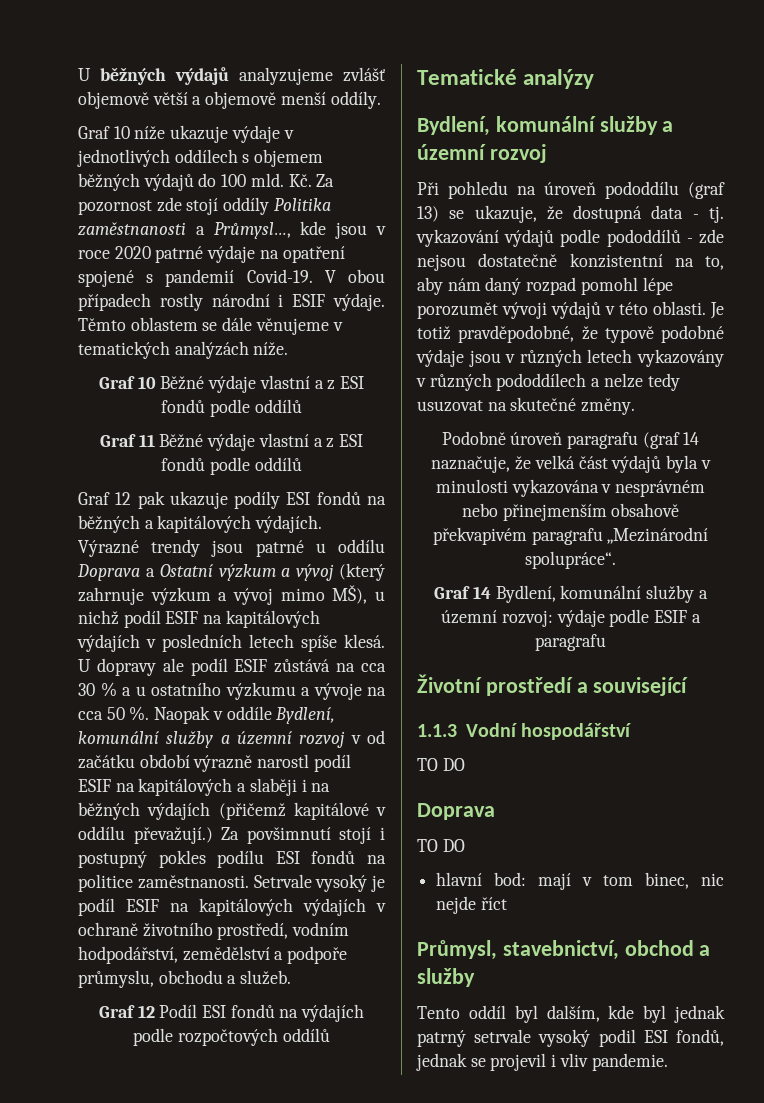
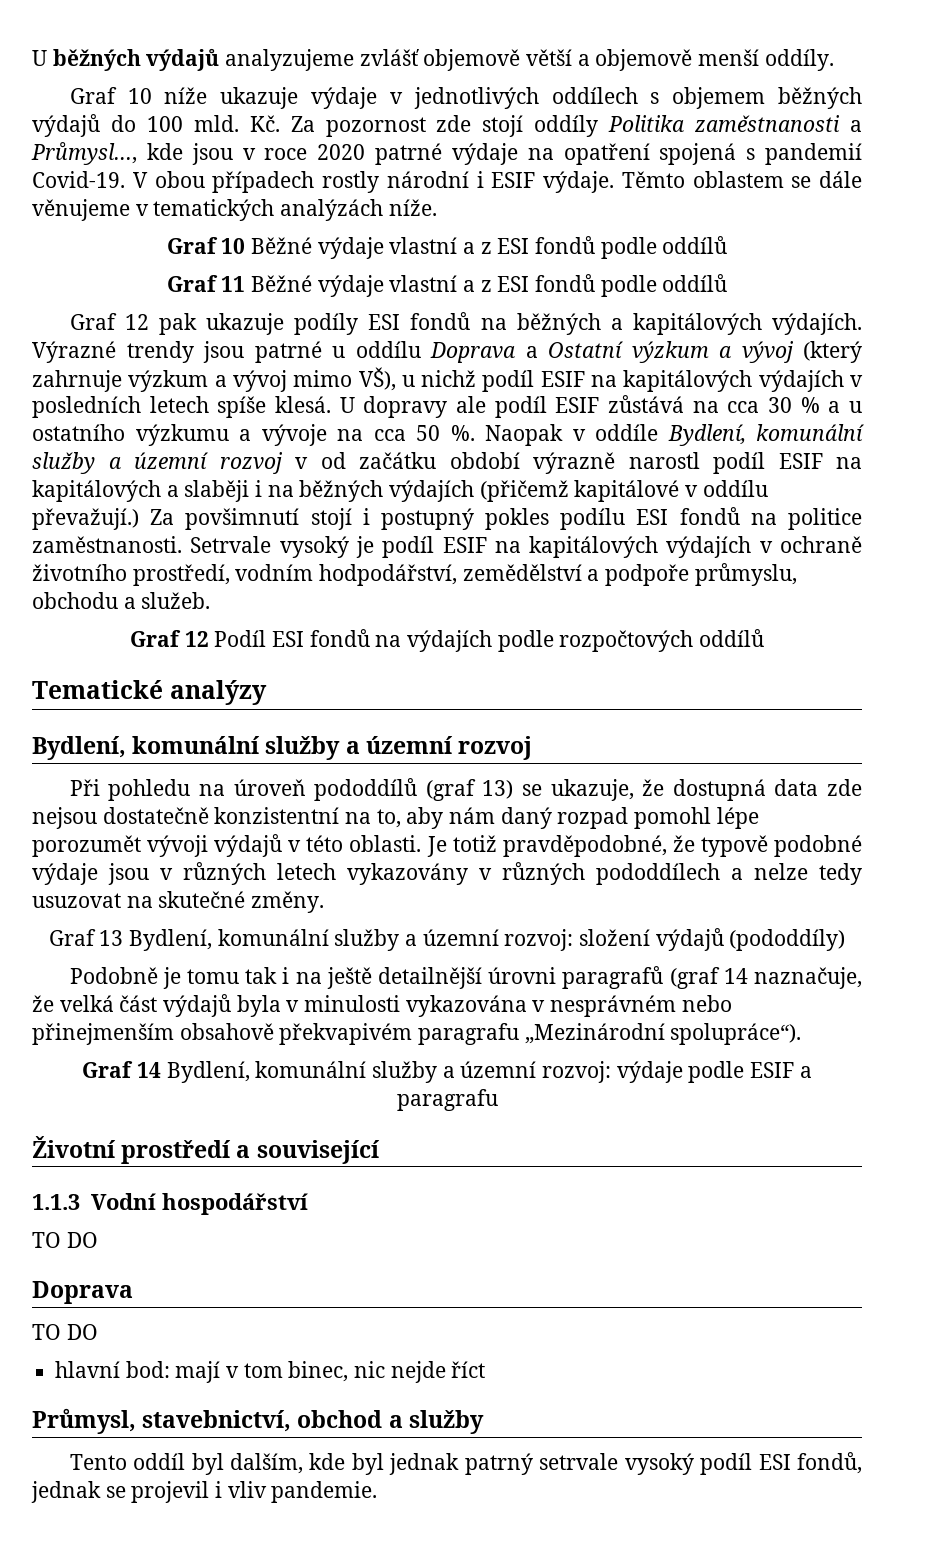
[78,270,134,287] spojené -> [659,143,737,165] spojená
[332,585,368,604] MŠ), -> [358,367,396,391] VŠ),
[605,181,679,199] pododdílu -> [314,778,418,801] pododdílů
[692,206,724,223] [416,229,693,247] - tj. vykazování výdajů podle pododdílů - -> (819, 787) none
[441,431,638,449] Podobně úroveň paragrafu -> [48,928,846,951] [69,966,664,989] Graf 13 Bydlení, komunální služby a územní rozvoj: složení výdajů (pododdíly) // Podobně je tomu tak i na ještě detailnější úrovni paragrafů
[525,551,616,569] spolupráce“. -> [670,1023,802,1045] spolupráce“).
[598,1029,636,1047] podil -> [700,1453,753,1475] podíl

